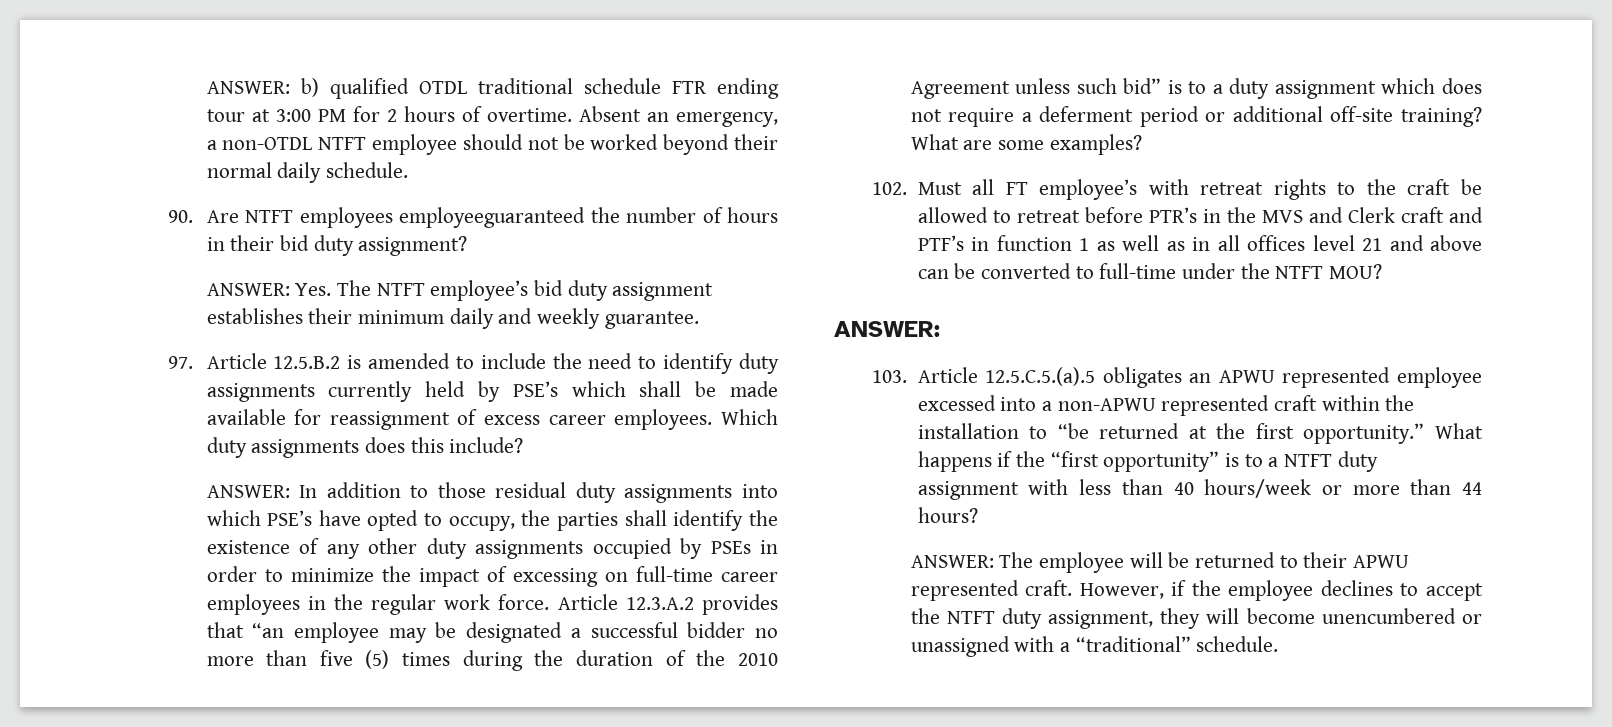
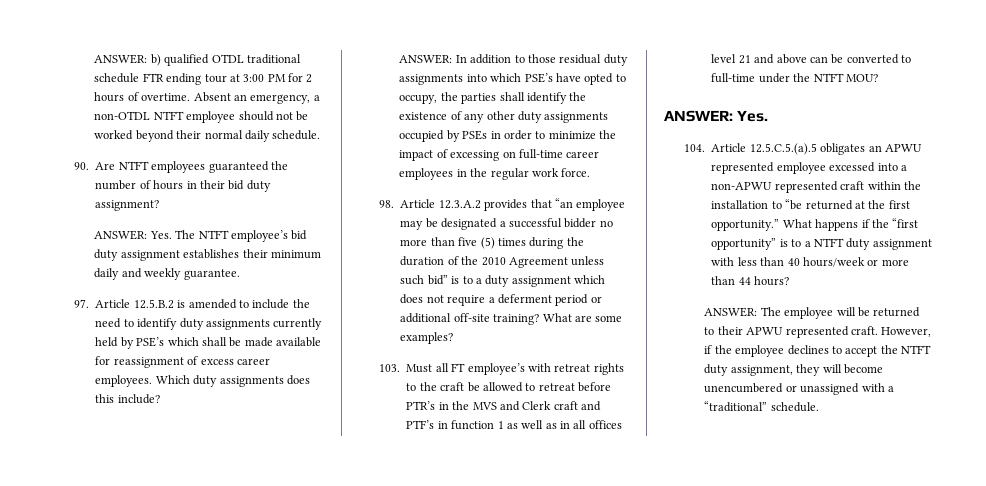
[399,207,586,228] employeeguaranteed -> [208,161,269,173] guaranteed
(550, 602) none -> [379,200,395,208] // 98.
[872,182,908,195] 102. -> [379,364,401,372] 103.
[872,370,908,383] // 103. -> [737,110,769,122] [684,144,706,152] Yes. // 104.

